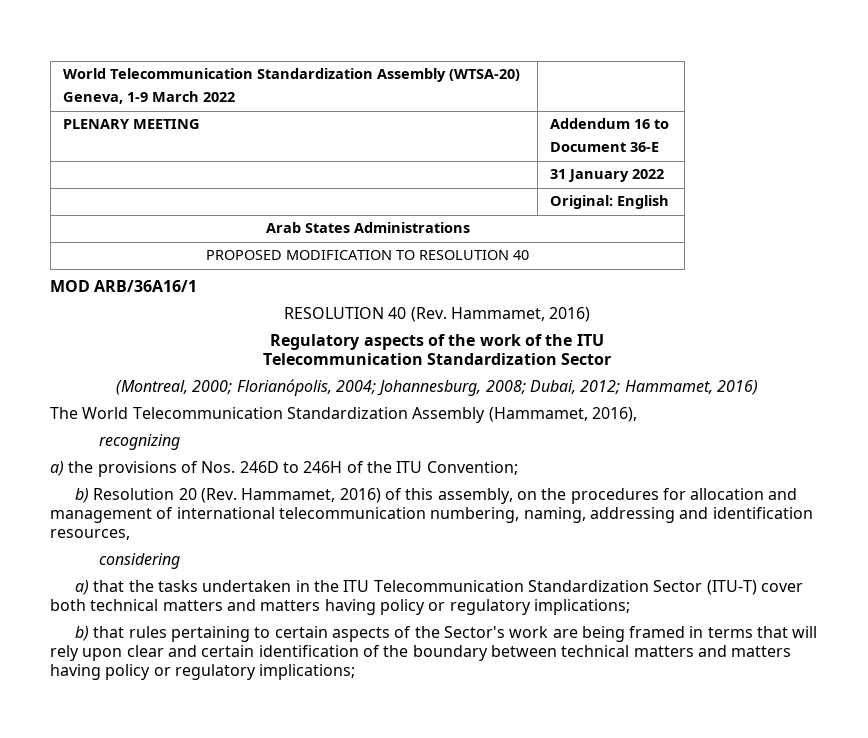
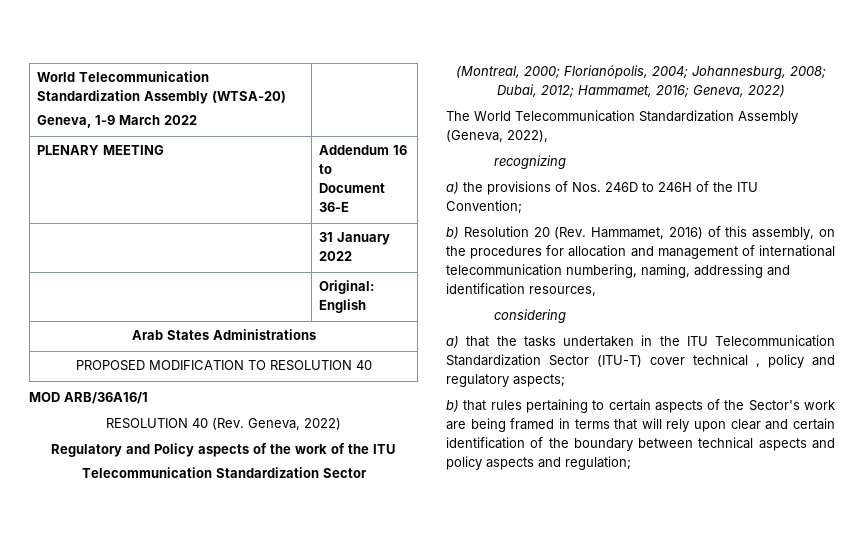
[450,307,591,322] Hammamet, 2016) -> [248,418,341,430] Geneva, 2022)
(361, 342) none -> [126,443,194,457] and Policy
[716,380,758,395] 2016) -> [655,85,785,98] 2016; Geneva, 2022)
[488,407,637,422] (Hammamet, 2016), -> [446,130,548,142] (Geneva, 2022),
[50,599,630,615] both technical matters and matters having policy or regulatory implications; -> [693,354,835,368] [446,374,565,387] technical , policy and regulatory aspects;
[633,645,792,657] [50,664,356,680] matters and matters having policy or regulatory implications; -> [758,438,835,451] [446,456,631,470] aspects and policy aspects and regulation;

